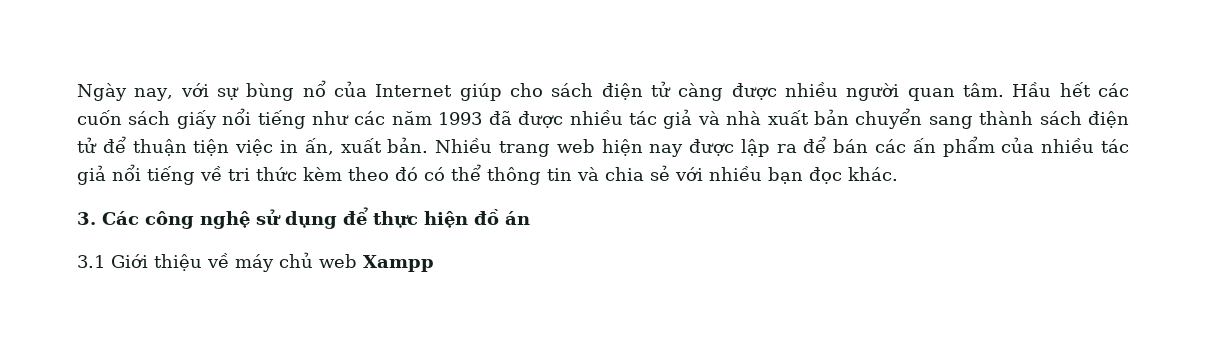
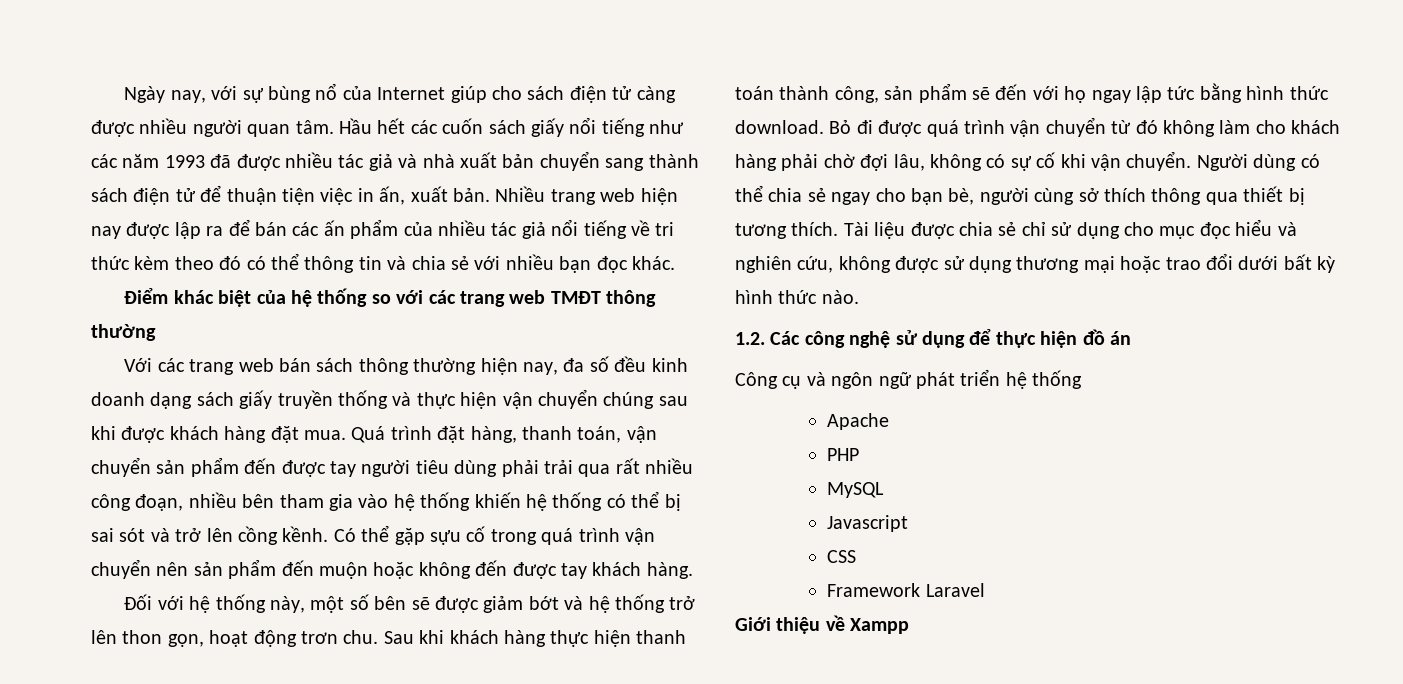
[77,212,96,225] 3. -> [124,288,657,307] [91,324,156,341] [124,356,688,375] [91,389,688,409] [91,426,657,443] [91,457,694,477] [91,491,681,511] [91,525,655,545] [91,559,693,579] [124,594,696,613] [91,630,687,647] [735,83,1329,103] [735,117,1341,137] [735,151,1320,171] [735,185,1305,205] [735,219,1297,239] [735,253,1336,273] [735,290,859,304] [735,332,765,345] Điểm khác biệt của hệ thống so với các trang web TMĐT thông thường // Với các trang web bán sách thông thường hiện nay, đa số đều kinh doanh dạng sách giấy truyền thống và thực hiện vận chuyển chúng sau khi được khách hàng đặt mua. Quá trình đặt hàng, thanh toán, vận chuyển sản phẩm đến được tay người tiêu dùng phải trải qua rất nhiều công đoạn, nhiều bên tham gia vào hệ thống khiến hệ thống có thể bị sai sót và trở lên cồng kềnh. Có thể gặp sựu cố trong quá trình vận chuyển nên sản phẩm đến muộn hoặc không đến được tay khách hàng. // Đối với hệ thống này, một số bên sẽ được giảm bớt và hệ thống trở lên thon gọn, hoạt động trơn chu. Sau khi khách hàng thực hiện thanh toán thành công, sản phẩm sẽ đến với họ ngay lập tức bằng hình thức download. Bỏ đi được quá trình vận chuyển từ đó không làm cho khách hàng phải chờ đợi lâu, không có sự cố khi vận chuyển. Người dùng có thể chia sẻ ngay cho bạn bè, người cùng sở thích thông qua thiết bị tương thích. Tài liệu được chia sẻ chỉ sử dụng cho mục đọc hiểu và nghiên cứu, không được sử dụng thương mại hoặc trao đổi dưới bất kỳ hình thức nào. // 1.2.
[77,252,357,272] 3.1 Giới thiệu về máy chủ web -> [735,369,1083,389] [827,413,890,430] [827,448,860,461] [827,482,885,498] [827,515,909,532] [827,550,857,563] [827,583,985,597] [735,615,845,634] Công cụ và ngôn ngữ phát triển hệ thống // Apache // PHP // MySQL // Javascript // CSS // Framework Laravel // Giới thiệu về

